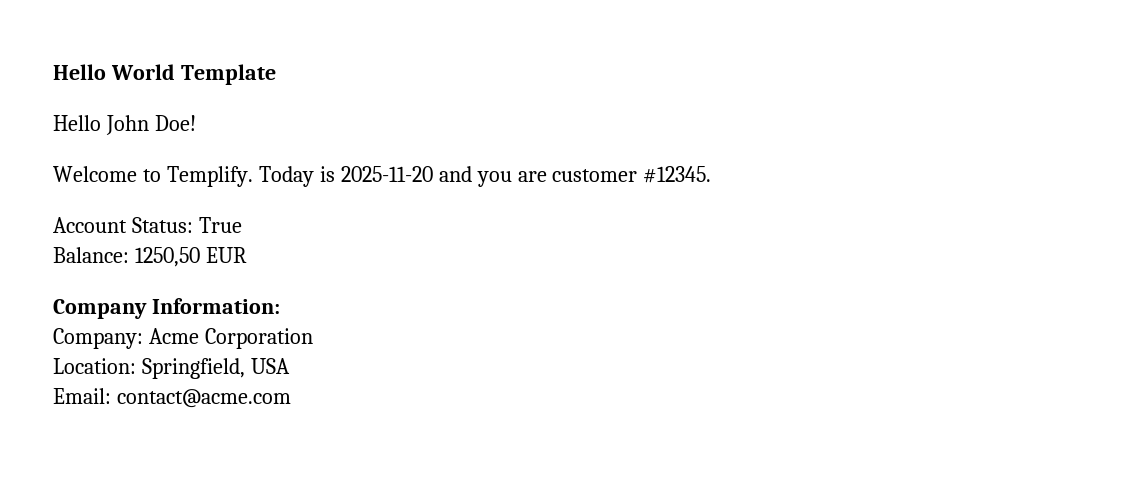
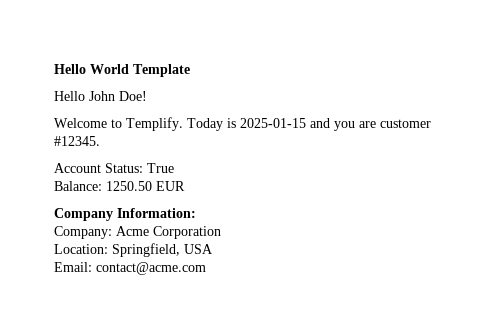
[340,166,433,182] 2025-11-20 -> [240,118,306,128] 2025-01-15
[134,247,200,267] 1250,50 -> [106,181,152,191] 1250.50

